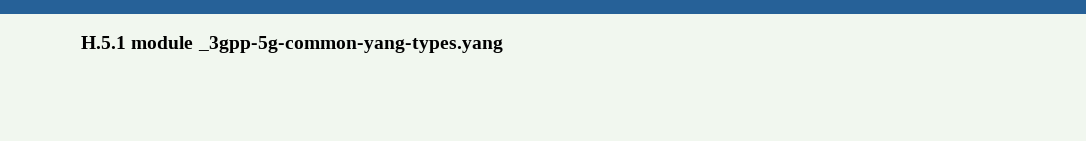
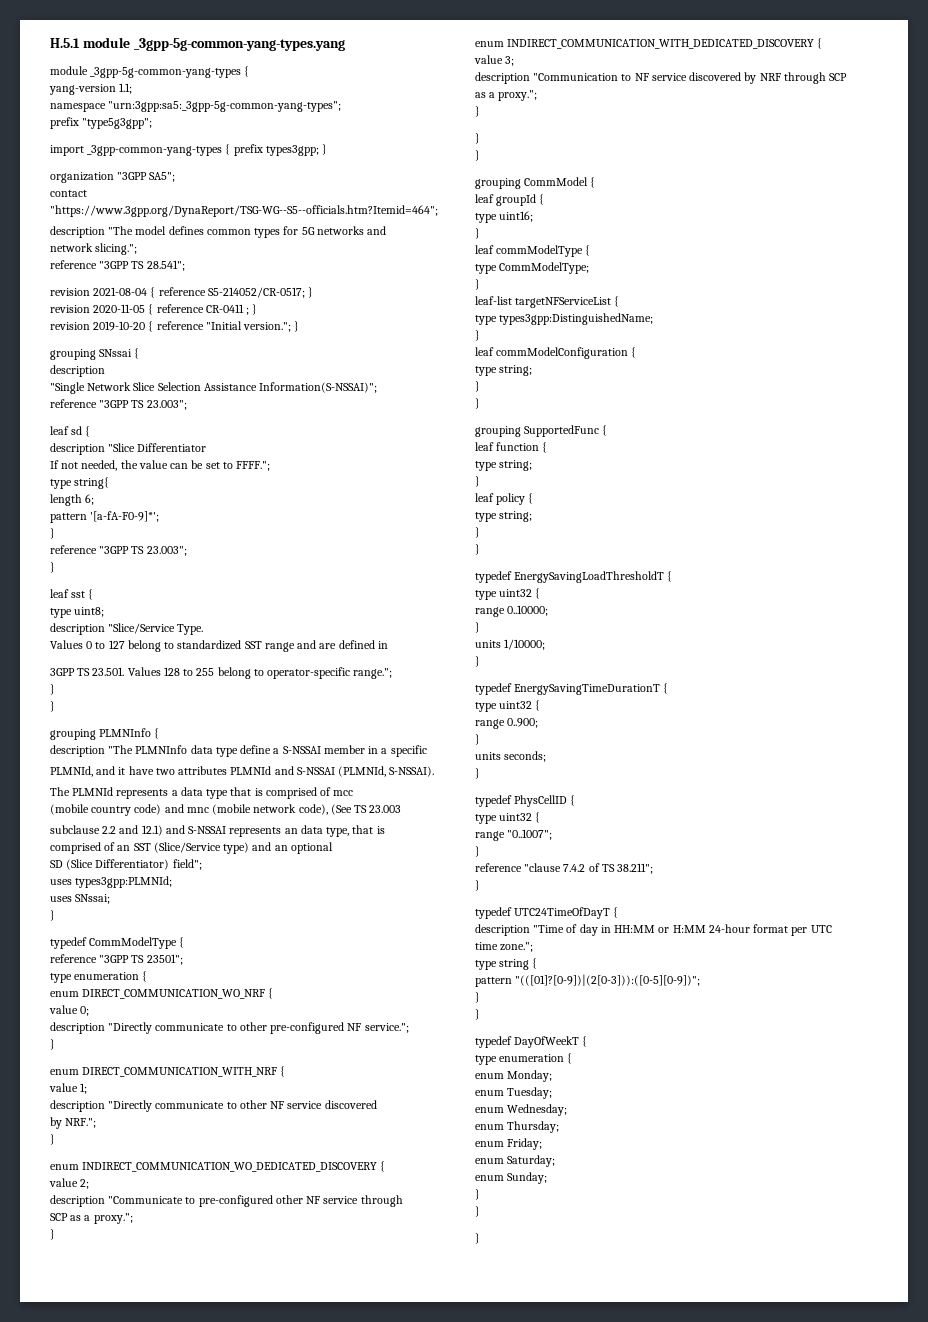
(503, 44) none -> [50,66,250,78] [49,83,133,95] [50,101,342,112] [50,117,153,129] [50,144,328,156] [50,172,176,183] [50,190,87,197] [50,205,438,217] [50,226,387,238] [50,243,138,255] [50,260,185,271] [50,287,314,298] [50,304,258,315] [50,321,300,332] [50,348,140,360] [50,365,105,377] [50,382,378,394] [50,399,187,410] [50,426,91,437] [50,443,207,455] [50,460,271,471] [50,477,110,489] [50,494,95,506] [50,511,160,523] [50,528,55,539] [50,545,187,556] [50,562,55,573] [50,589,94,600] [50,607,105,618] [50,623,204,635] [50,640,388,652] [50,667,393,679] [50,684,55,695] [50,701,55,712] [50,728,160,740] [50,745,427,757] [50,766,435,777] [50,787,354,799] [50,804,402,816] [50,825,385,837] [50,842,333,854] [50,859,202,870] [50,876,173,888] [50,894,111,904] [50,910,55,921] [50,937,185,949] [50,954,183,965] [50,971,148,983] [50,988,274,999] [49,1005,90,1016] [50,1022,409,1034] [50,1039,55,1050] [50,1066,286,1077] [49,1083,88,1094] [50,1100,377,1112] [50,1117,97,1129] [50,1134,55,1145] [50,1161,386,1172] [49,1178,90,1189] [50,1195,403,1207] [50,1213,133,1224] [50,1229,55,1240] [475,38,823,49] [474,55,515,66] [475,72,848,84] [475,90,538,101] [475,106,480,117] [475,133,480,144] [475,150,480,161] [475,177,596,189] [475,194,545,206] [475,211,534,223] [475,228,480,239] [475,245,591,257] [475,262,590,274] [475,279,480,290] [475,296,620,308] [475,313,654,325] [475,330,480,341] [475,347,637,359] [475,365,533,376] [475,381,480,392] [475,398,480,409] [475,425,608,437] [475,442,548,453] [475,460,533,471] [475,476,480,487] [475,493,534,505] [475,511,533,522] [475,527,480,538] [475,544,480,555] [475,571,673,583] [475,588,541,600] [475,605,549,617] [475,622,480,633] [475,639,546,650] [475,656,480,667] [475,683,669,695] [475,700,541,712] [475,718,539,729] [475,734,480,745] [475,751,547,762] [475,768,480,779] [475,795,576,807] [475,812,541,824] [475,829,553,841] [475,846,480,857] [475,863,654,874] [475,880,480,891] [475,907,619,919] [475,924,832,936] [475,942,534,952] [475,958,538,970] [475,974,701,987] [475,992,480,1003] [475,1009,480,1020] [475,1036,588,1048] [475,1053,573,1065] [475,1070,553,1082] [475,1087,553,1099] [475,1104,568,1116] [475,1121,560,1133] [475,1138,543,1150] [475,1155,556,1167] [475,1172,548,1184] [475,1189,480,1200] [475,1206,480,1217] [475,1233,480,1244] // module _3gpp-5g-common-yang-types { // yang-version 1.1; // namespace "urn:3gpp:sa5:_3gpp-5g-common-yang-types"; // prefix "type5g3gpp"; // import _3gpp-common-yang-types { prefix types3gpp; } // organization "3GPP SA5"; // contact "https://www.3gpp.org/DynaReport/TSG-WG--S5--officials.htm?Itemid=464"; // description "The model defines common types for 5G networks and // network slicing."; // reference "3GPP TS 28.541"; // revision 2021-08-04 { reference S5-214052/CR-0517; } // revision 2020-11-05 { reference CR-0411 ; } // revision 2019-10-20 { reference "Initial version."; } // grouping SNssai { // description // "Single Network Slice Selection Assistance Information(S-NSSAI)"; // reference "3GPP TS 23.003"; // leaf sd { // description "Slice Differentiator // If not needed, the value can be set to FFFF."; // type string{ // length 6; // pattern '[a-fA-F0-9]*'; // } // reference "3GPP TS 23.003"; // } // leaf sst { // type uint8; // description "Slice/Service Type. // Values 0 to 127 belong to standardized SST range and are defined in // 3GPP TS 23.501. Values 128 to 255 belong to operator-specific range."; // } // } // grouping PLMNInfo { // description "The PLMNInfo data type define a S-NSSAI member in a specific // PLMNId, and it have two attributes PLMNId and S-NSSAI (PLMNId, S-NSSAI). // The PLMNId represents a data type that is comprised of mcc // (mobile country code) and mnc (mobile network code), (See TS 23.003 // subclause 2.2 and 12.1) and S-NSSAI represents an data type, that is // comprised of an SST (Slice/Service type) and an optional // SD (Slice Differentiator) field"; // uses types3gpp:PLMNId; // uses SNssai; // } // typedef CommModelType { // reference "3GPP TS 23501"; // type enumeration { // enum DIRECT_COMMUNICATION_WO_NRF { // value 0; // description "Directly communicate to other pre-configured NF service."; // } // enum DIRECT_COMMUNICATION_WITH_NRF { // value 1; // description "Directly communicate to other NF service discovered // by NRF."; // } // enum INDIRECT_COMMUNICATION_WO_DEDICATED_DISCOVERY { // value 2; // description "Communicate to pre-configured other NF service through // SCP as a proxy."; // } // enum INDIRECT_COMMUNICATION_WITH_DEDICATED_DISCOVERY { // value 3; // description "Communication to NF service discovered by NRF through SCP // as a proxy."; // } // } // } // grouping CommModel { // leaf groupId { // type uint16; // } // leaf commModelType { // type CommModelType; // } // leaf-list targetNFServiceList { // type types3gpp:DistinguishedName; // } // leaf commModelConfiguration { // type string; // } // } // grouping SupportedFunc { // leaf function { // type string; // } // leaf policy { // type string; // } // } // typedef EnergySavingLoadThresholdT { // type uint32 { // range 0..10000; // } // units 1/10000; // } // typedef EnergySavingTimeDurationT { // type uint32 { // range 0..900; // } // units seconds; // } // typedef PhysCellID { // type uint32 { // range "0..1007"; // } // reference "clause 7.4.2 of TS 38.211"; // } // typedef UTC24TimeOfDayT { // description "Time of day in HH:MM or H:MM 24-hour format per UTC // time zone."; // type string { // pattern "(([01]?[0-9])|(2[0-3])):([0-5][0-9])"; // } // } // typedef DayOfWeekT { // type enumeration { // enum Monday; // enum Tuesday; // enum Wednesday; // enum Thursday; // enum Friday; // enum Saturday; // enum Sunday; // } // } // }

